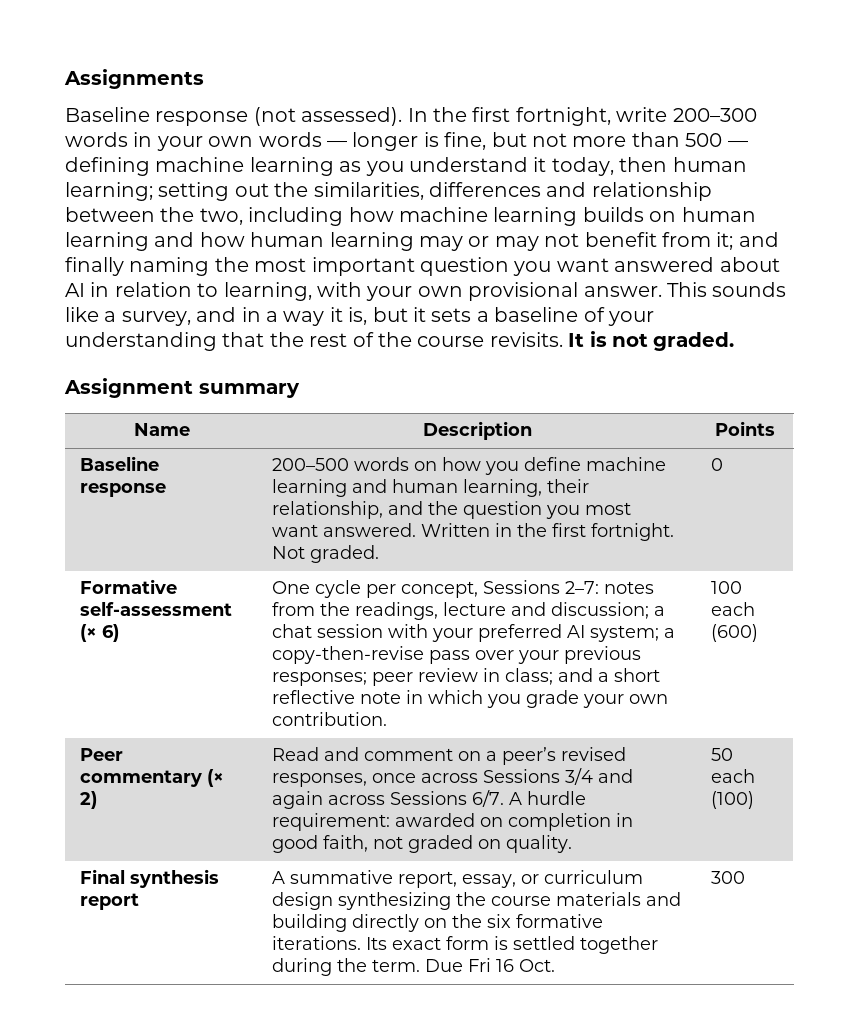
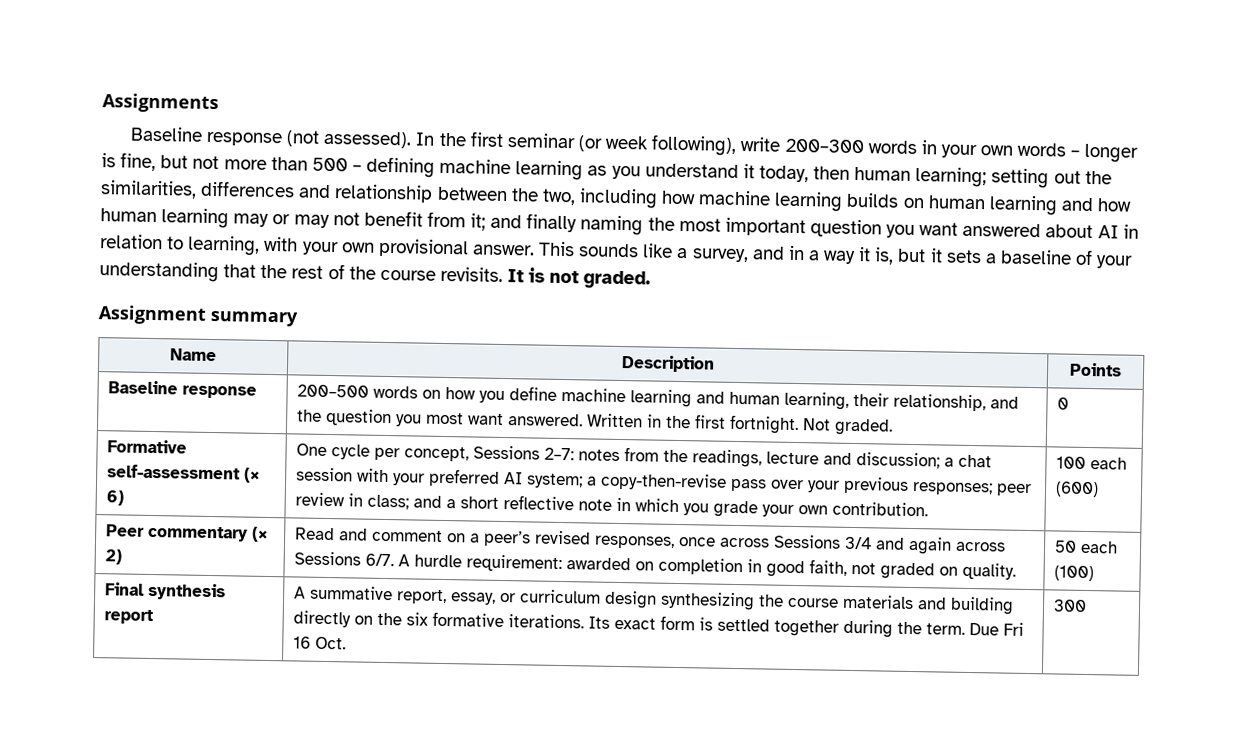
[515,107,611,126] fortnight, -> [506,133,738,156] seminar (or week following),
[327,141,347,147] — -> [1070,149,1081,157] –
[727,141,748,147] — -> [351,164,362,172] –

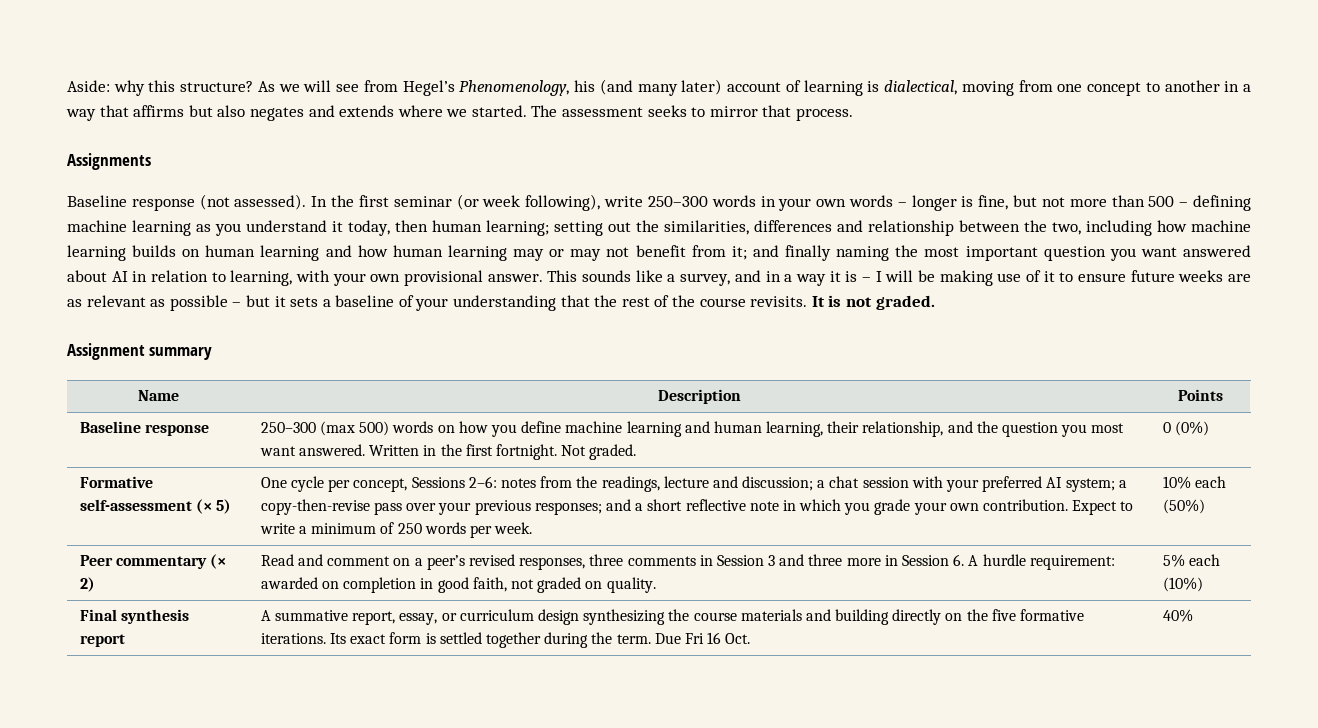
(102, 103) none -> [67,79,1251,96] [66,105,854,121] Aside: why this structure? As we will see from Hegel’s Phenomenology, his (and many later) account of learning is dialectical, moving from one concept to another in a way that affirms but also negates and extends where we started. The assessment seeks to mirror that process. //
[784,138,864,154] 200–300 -> [647,196,708,207] 250–300
[874,247,895,265] is, -> [845,270,1251,286] [67,295,242,311] is – I will be making use of it to ensure future weeks are as relevant as possible –
[296,384,369,398] 200–500 -> [260,421,390,436] 250–300 (max 500)
(1069, 403) none -> [1175,421,1210,436] (0%)
[105,490,124,506] 6) -> [216,499,232,514] 5)
[543,447,574,461] 2–7: -> [468,476,497,488] 2–6:
[995,483,1032,497] [294,492,409,510] peer review in class; -> (602, 508) none
[1055,456,1127,470] [1054,481,1099,498] | 100 each (600) -> [1072,500,1134,515] [259,522,533,538] [1162,476,1227,489] [1162,499,1205,514] Expect to write a minimum of 250 words per week. | 10% each (50%)
[678,534,1006,555] [293,551,394,567] once across Sessions 3/4 and again across Sessions 6/7. -> [589,554,965,566] three comments in Session 3 and three more in Session 6.
[1053,540,1118,554] [1053,565,1094,582] 50 each (100) -> [1162,554,1221,567] [1162,577,1203,592] 5% each (10%)
[405,612,428,626] six -> [991,609,1016,621] five
[1052,599,1087,612] 300 -> [1162,609,1193,622] 40%

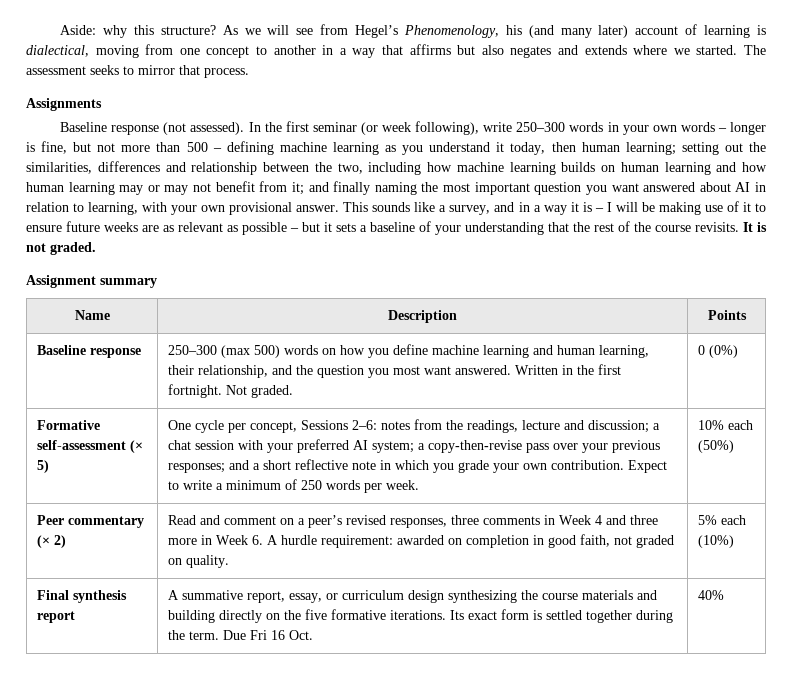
[716,555,776,566] Session 3 -> [558,515,602,525] Week 4
[902,555,950,566] Session -> [215,535,248,545] Week

